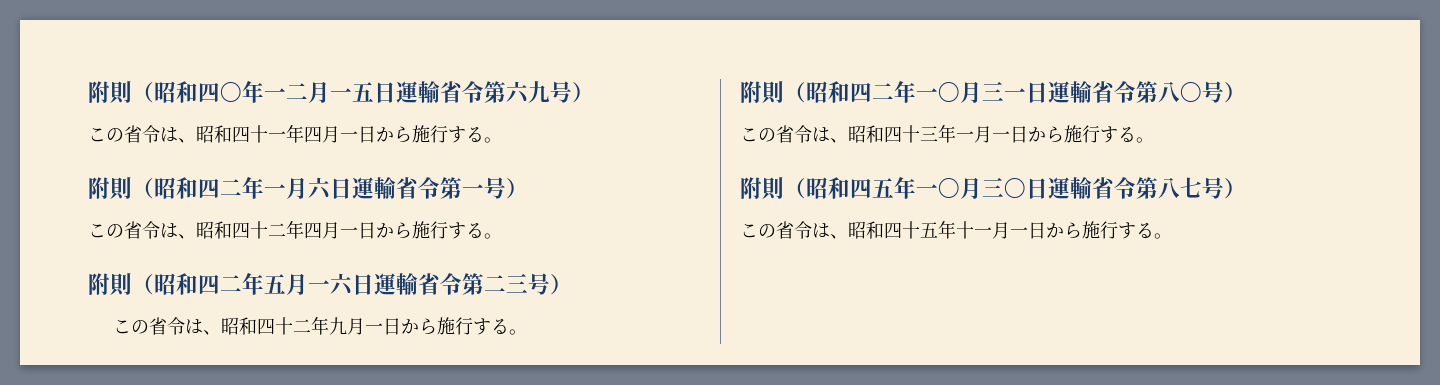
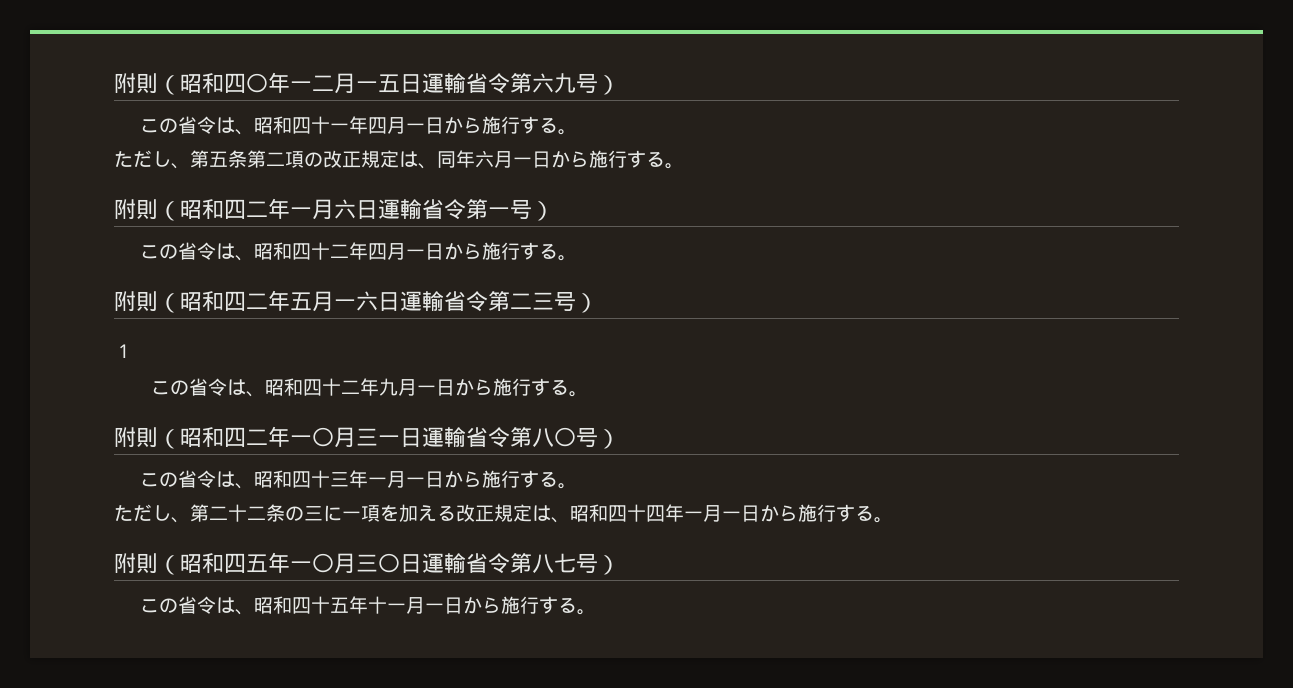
(502, 140) none -> [114,150,684,169] // ただし、第五条第二項の改正規定は、同年六月一日から施行する。
(572, 284) none -> [114,344,133,358] // １
(1154, 140) none -> [114,504,893,523] // ただし、第二十二条の三に一項を加える改正規定は、昭和四十四年一月一日から施行する。

